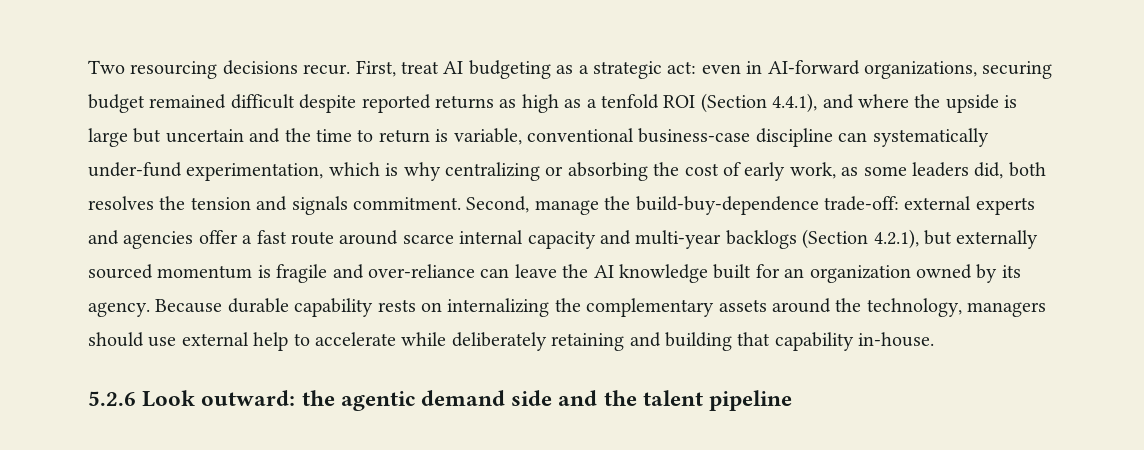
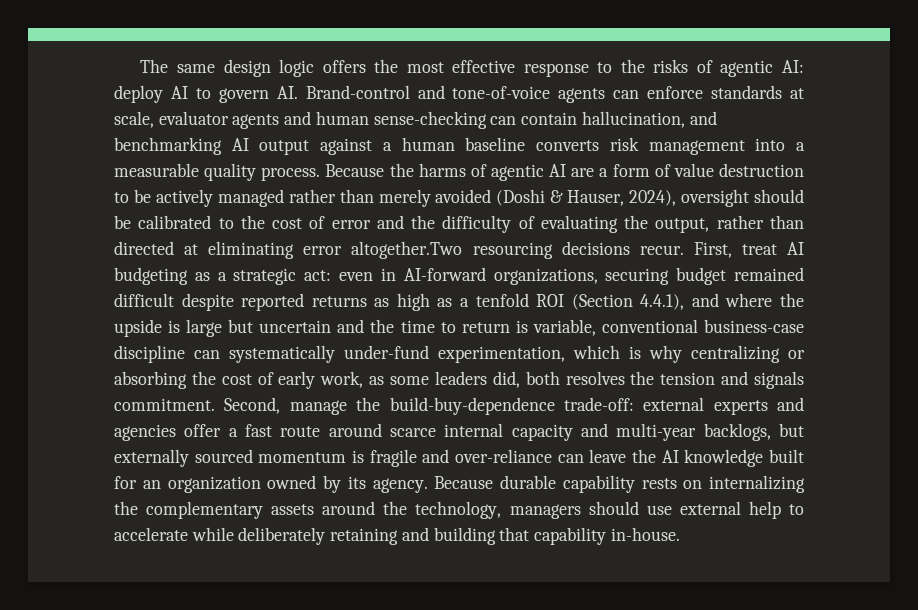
[88,60,125,74] Two -> [140,59,805,77] [114,85,804,103] [114,111,717,129] [114,137,806,155] [114,163,805,181] [114,189,804,207] [114,215,804,233] [114,241,463,259] The same design logic offers the most effective response to the risks of agentic AI: deploy AI to govern AI. Brand-control and tone-of-voice agents can enforce standards at scale, evaluator agents and human sense-checking can contain hallucination, and benchmarking AI output against a human baseline converts risk management into a measurable quality process. Because the harms of agentic AI are a form of value destruction to be actively managed rather than merely avoided (Doshi & Hauser, 2024), oversight should be calibrated to the cost of error and the difficulty of evaluating the output, rather than directed at eliminating error altogether.Two
[725,229,919,249] backlogs (Section 4.2.1), -> [703,423,771,441] backlogs,
[88,390,793,411] // 5.2.6 Look outward: the agentic demand side and the talent pipeline -> (680, 534) none

